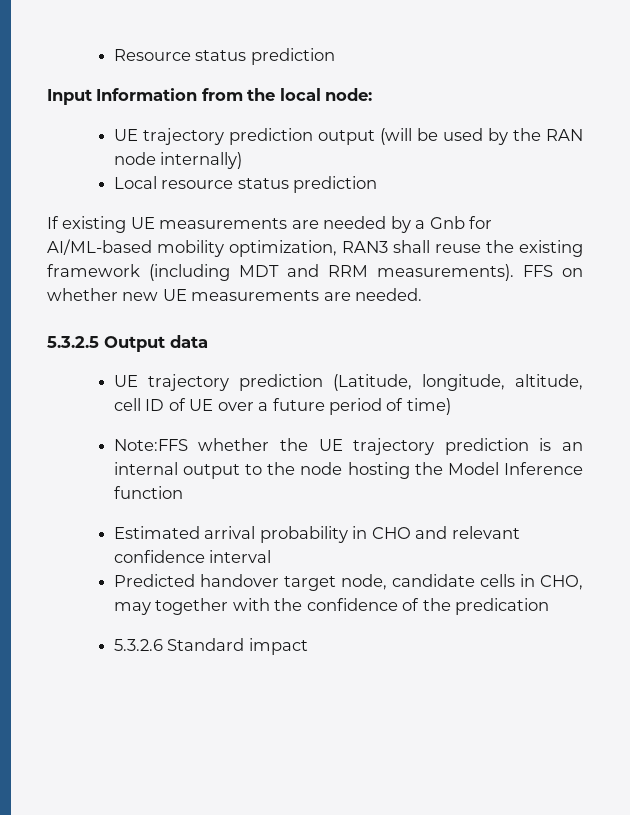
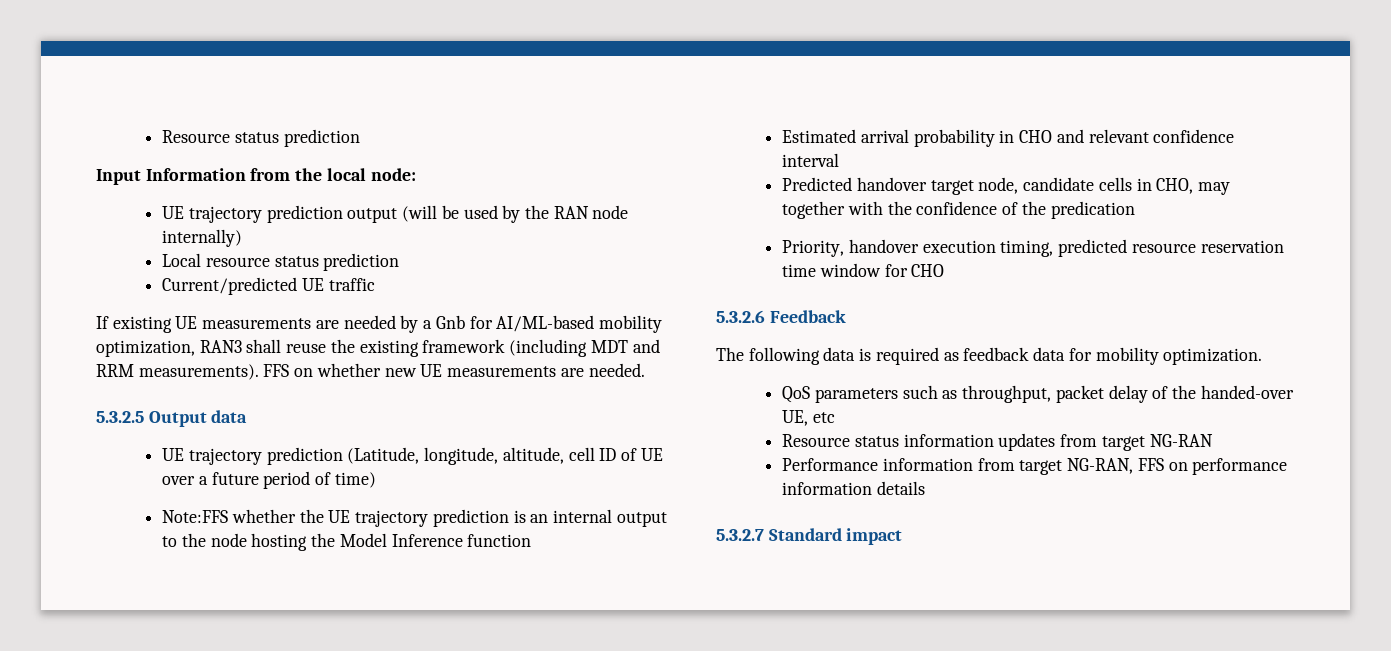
(378, 184) none -> [162,277,375,295] // Current/predicted UE traffic
[113,639,163,651] 5.3.2.6 -> [782,239,1284,257] [782,263,945,277] [716,310,846,323] [716,347,1263,365] [782,385,1294,403] [782,410,835,426] [782,433,1213,451] [782,458,1288,475] [782,481,925,495] [716,529,764,541] Priority, handover execution timing, predicted resource reservation time window for CHO // 5.3.2.6 Feedback // The following data is required as feedback data for mobility optimization. // QoS parameters such as throughput, packet delay of the handed-over UE, etc // Resource status information updates from target NG-RAN // Performance information from target NG-RAN, FFS on performance information details // 5.3.2.7

